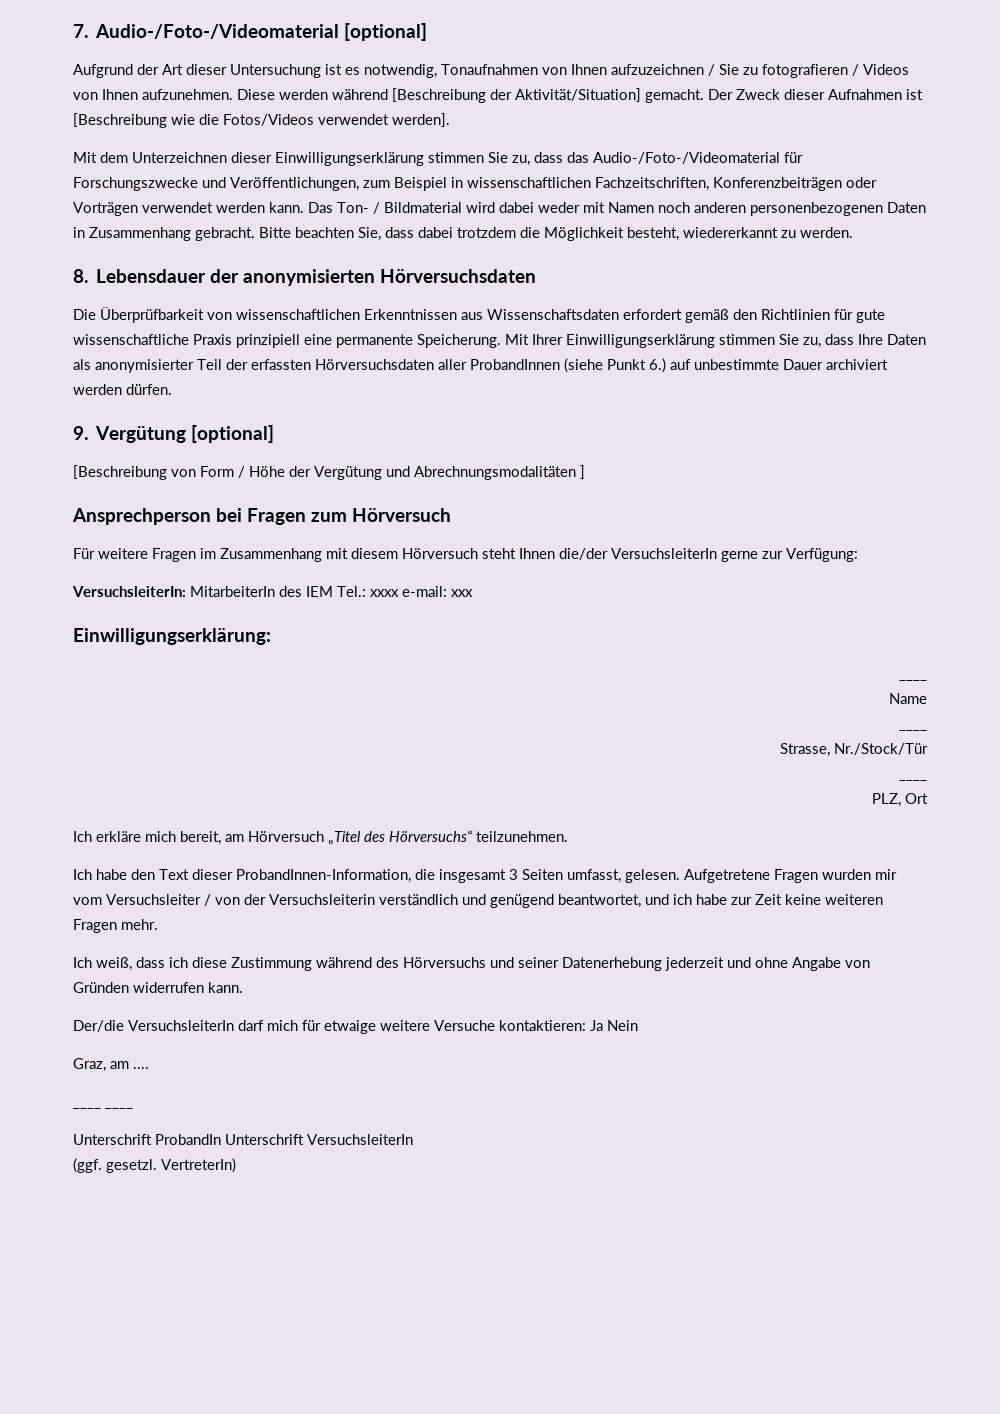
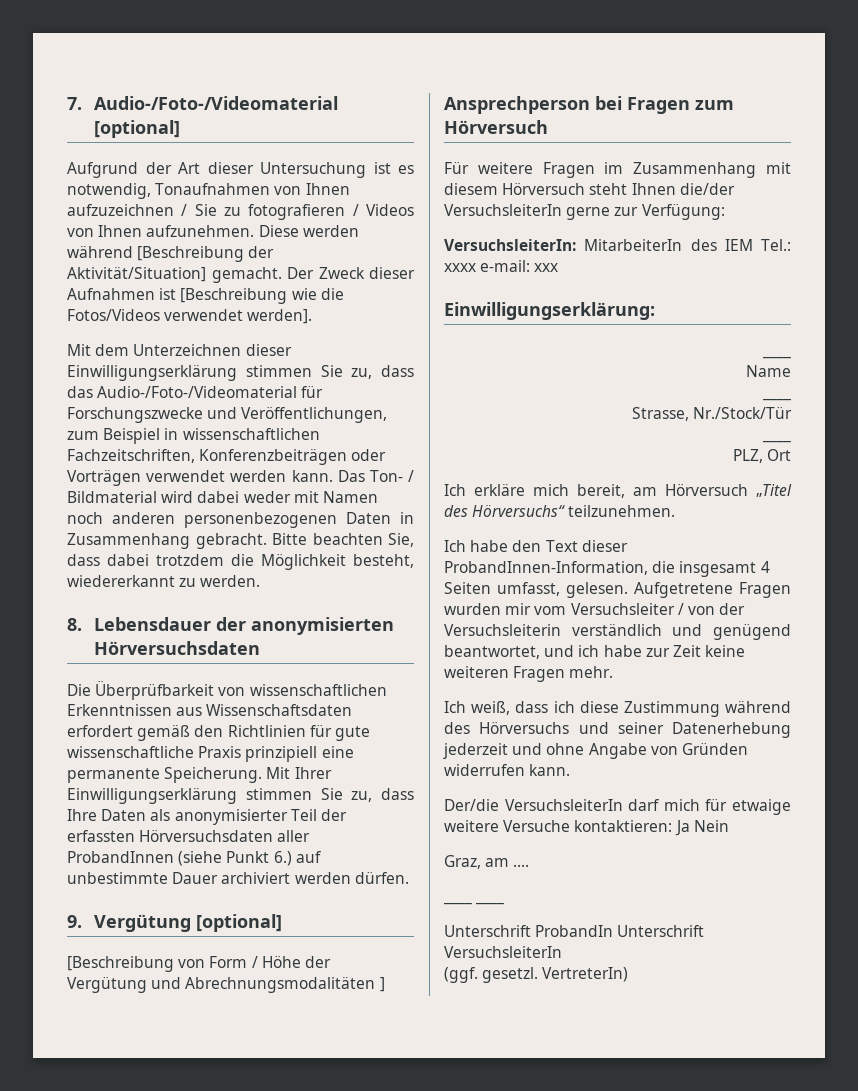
[509,869,518,880] 3 -> [760,561,770,573] 4

